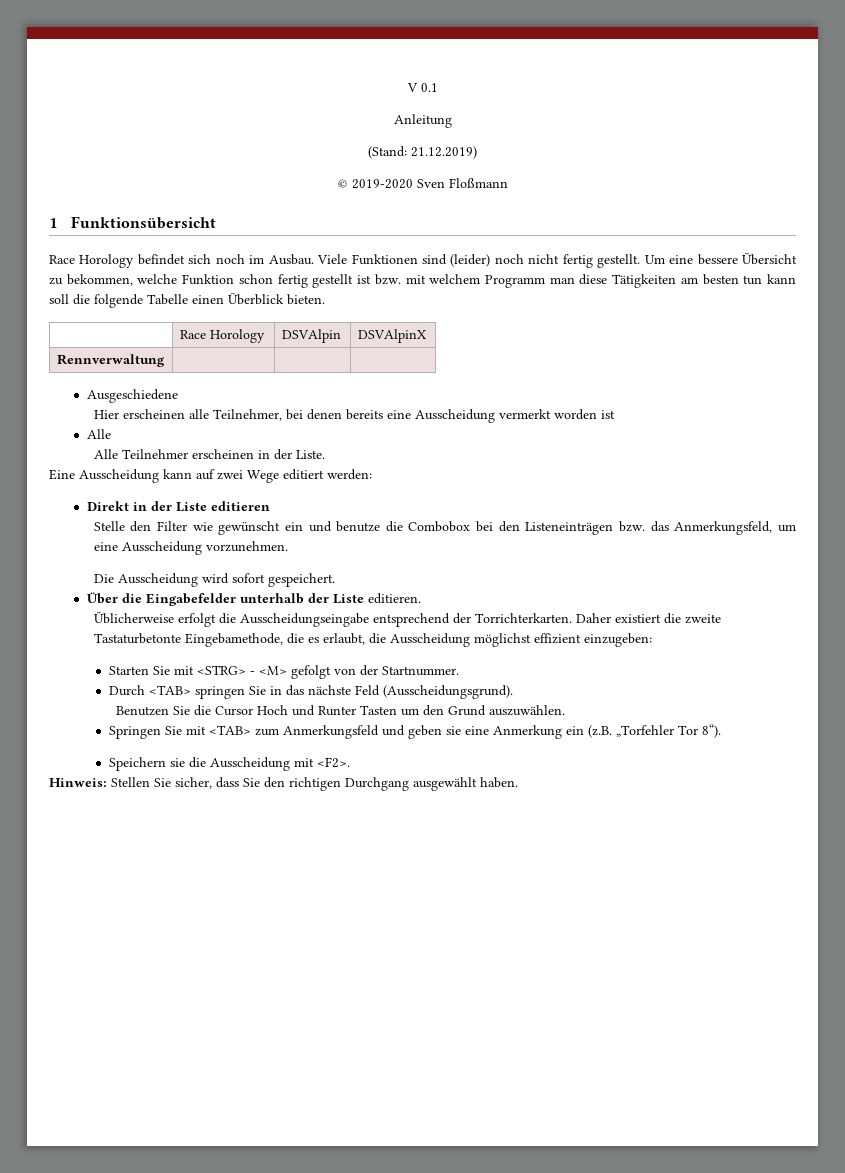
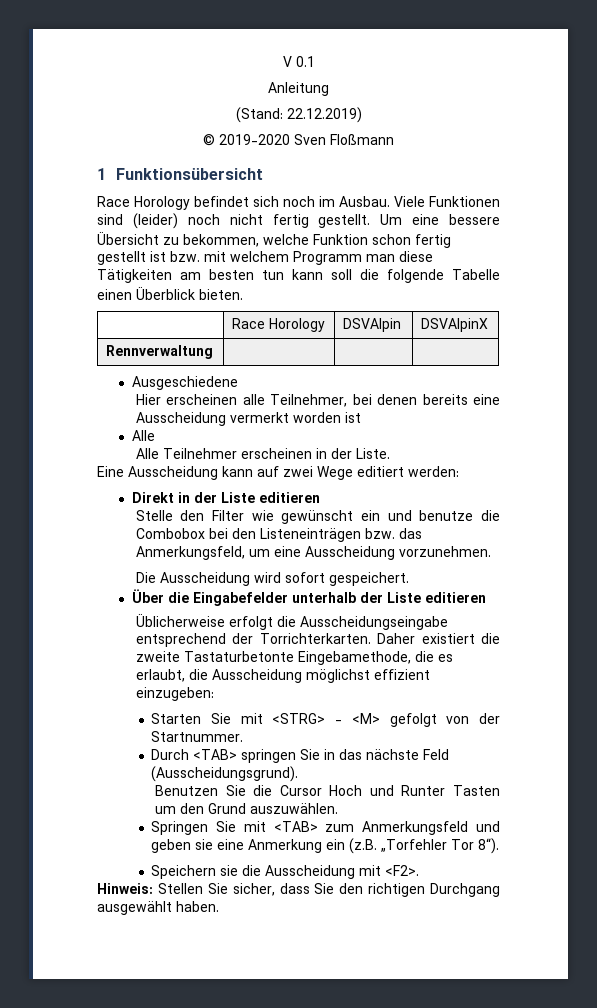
[411,146,477,159] 21.12.2019) -> [286,107,362,123] 22.12.2019)
[367,593,421,604] editieren. -> [424,592,486,603] editieren

